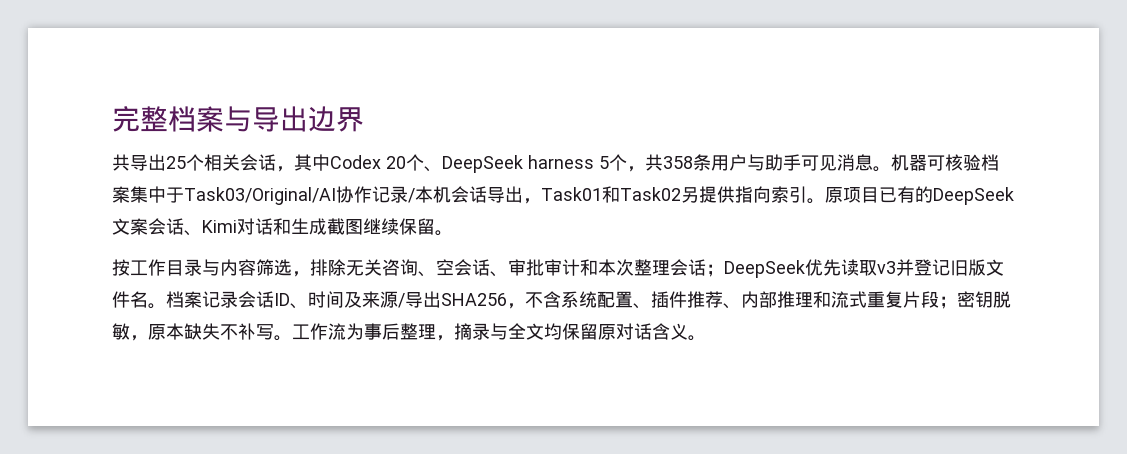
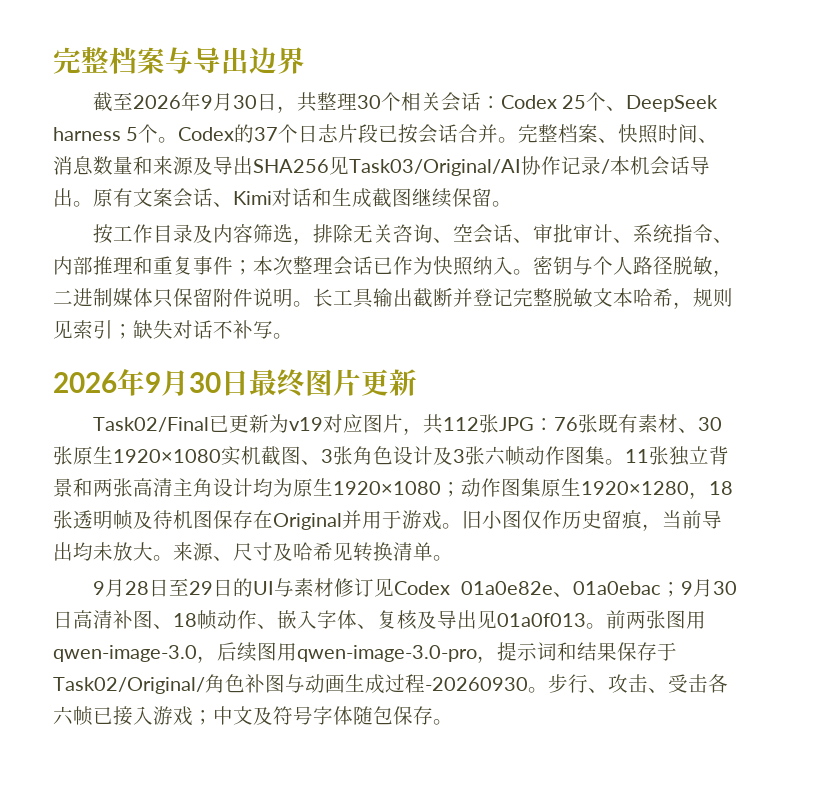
[112,154,406,172] 共导出25个相关会话，其中Codex 20 -> [92,92,587,113] 截至2026年9月30日，共整理30个相关会话：Codex 25
[627,154,999,172] [112,186,184,203] ，共358条用户与助手可见消息。机器可核验档案集中于 -> [158,124,719,144] [53,156,349,175] 。Codex的37个日志片段已按会话合并。完整档案、快照时间、消息数量和来源及导出SHA256见
[523,186,1014,205] ，Task01和Task02另提供指向索引。原项目已有的DeepSeek -> [73,188,133,207] 。原有
[202,259,220,276] 与 -> [192,225,213,243] 及
[580,259,1004,278] [112,291,1011,309] [112,323,688,341] 和本次整理会话；DeepSeek优先读取v3并登记旧版文件名。档案记录会话ID、时间及来源/导出SHA256，不含系统配置、插件推荐、内部推理和流式重复片段；密钥脱敏，原本缺失不补写。工作流为事后整理，摘录与全文均保留原对话含义 -> [612,224,733,243] [53,256,733,277] [53,288,733,309] [53,320,293,339] [53,369,417,397] [92,414,722,435] [53,446,729,466] [53,478,733,499] [53,510,722,531] [53,542,453,562] [92,578,737,597] [53,610,706,630] [53,642,677,663] [53,674,728,694] [53,706,433,726] 、系统指令、内部推理和重复事件；本次整理会话已作为快照纳入。密钥与个人路径脱敏，二进制媒体只保留附件说明。长工具输出截断并登记完整脱敏文本哈希，规则见索引；缺失对话不补写。 // 2026年9月30日最终图片更新 // Task02/Final已更新为v19对应图片，共112张JPG：76张既有素材、30张原生1920×1080实机截图、3张角色设计及3张六帧动作图集。11张独立背景和两张高清主角设计均为原生1920×1080；动作图集原生1920×1280，18张透明帧及待机图保存在Original并用于游戏。旧小图仅作历史留痕，当前导出均未放大。来源、尺寸及哈希见转换清单。 // 9月28日至29日的UI与素材修订见Codex 01a0e82e、01a0ebac；9月30日高清补图、18帧动作、嵌入字体、复核及导出见01a0f013。前两张图用qwen-image-3.0，后续图用qwen-image-3.0-pro，提示词和结果保存于Task02/Original/角色补图与动画生成过程-20260930。步行、攻击、受击各六帧已接入游戏；中文及符号字体随包保存

